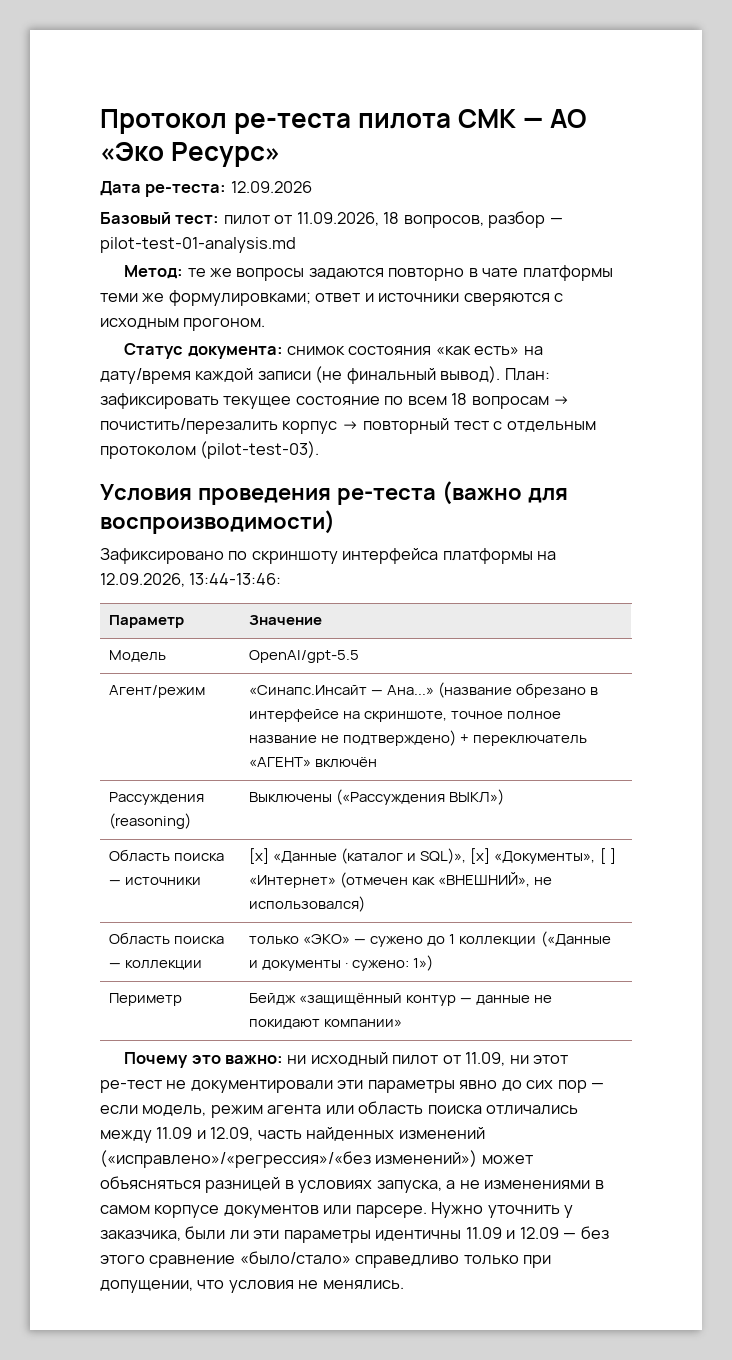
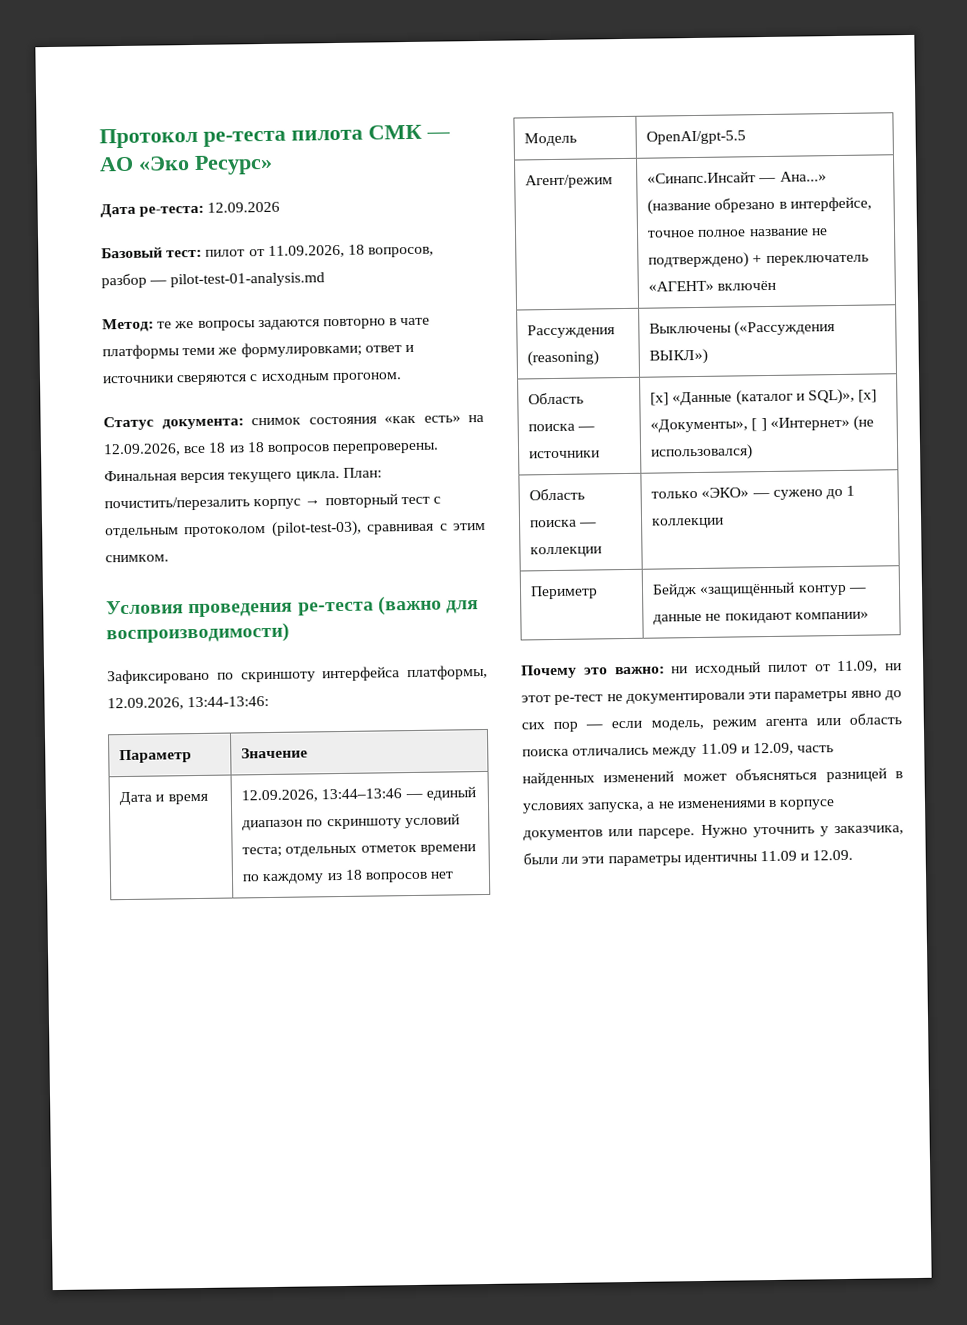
[100,366,550,384] [100,393,571,409] дату/время каждой записи (не финальный вывод). План: зафиксировать текущее состояние по всем 18 вопросам → -> [103,442,440,457] [104,467,382,484] 12.09.2026, все 18 из 18 вопросов перепроверены. Финальная версия текущего цикла. План:
[200,441,320,459] (pilot-test-03). -> [271,520,486,537] [105,554,169,563] (pilot-test-03), сравнивая с этим снимком.
[442,548,557,564] платформы на -> [407,664,488,681] платформы,
(323, 620) none -> [119,791,208,806] [241,786,476,803] [242,813,460,831] [242,844,476,858] [242,869,455,885] // Дата и время | 12.09.2026, 13:44–13:46 — единый диапазон по скриншоту условий теста; отдельных отметок времени по каждому из 18 вопросов нет
[249,709,448,722] интерфейсе на скриншоте, -> [789,196,872,212] интерфейсе,
[340,872,553,888] (отмечен как «ВНЕШНИЙ», не -> [852,415,874,431] (не
[540,931,611,947] [249,955,434,971] («Данные и документы · сужено: 1») -> (725, 523) none
[100,1150,478,1168] («исправлено»/«регрессия»/«без изменений») -> (675, 776) none
[100,1205,150,1214] самом -> (777, 803) none
[519,1226,609,1239] [100,1251,552,1268] [100,1280,404,1293] 12.09 — без этого сравнение «было/стало» справедливо только при допущении, что условия не менялись. -> [812,849,854,861] 12.09.

